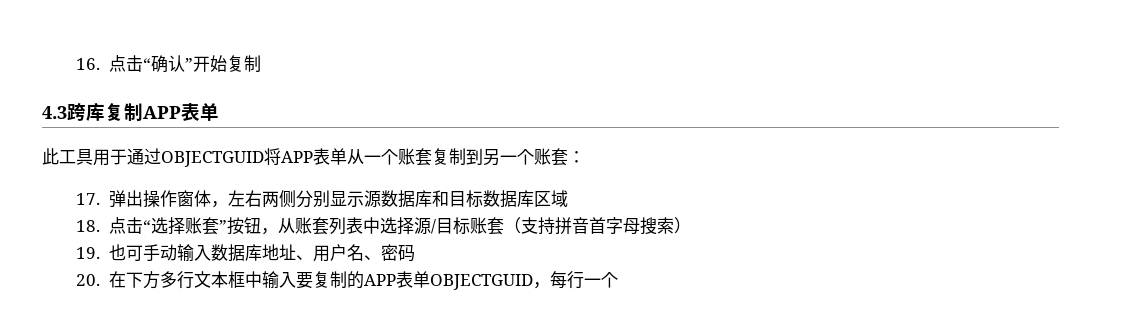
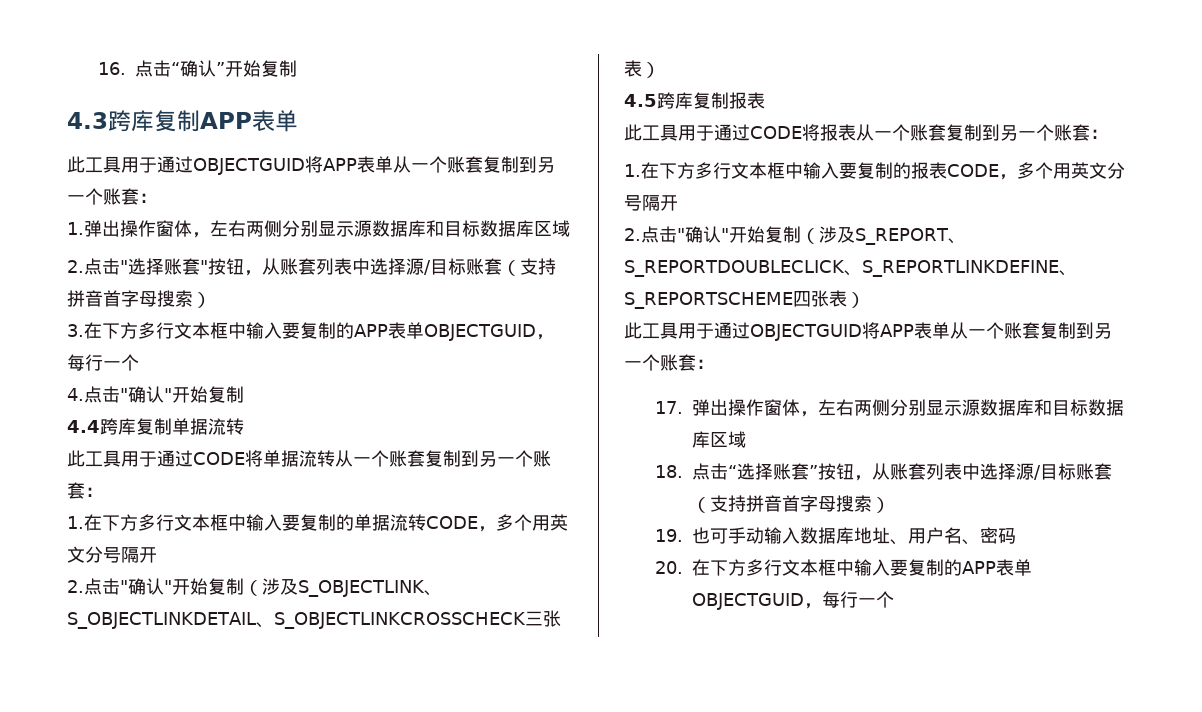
(585, 157) none -> [67,220,570,238] [67,258,556,276] [67,290,211,308] [67,322,554,341] [67,354,139,371] [67,386,244,403] [67,418,244,435] [67,450,551,467] [67,482,103,499] [67,514,568,532] [67,546,157,563] [67,578,442,597] [67,610,561,629] [624,60,660,78] [624,92,765,109] [624,124,1108,141] [624,162,1125,180] [624,195,678,211] [624,226,966,245] [624,260,1077,277] [624,290,865,309] [624,322,1112,341] [624,354,714,371] // 1.弹出操作窗体，左右两侧分别显示源数据库和目标数据库区域 // 2.点击"选择账套"按钮，从账套列表中选择源/目标账套（支持拼音首字母搜索） // 3.在下方多行文本框中输入要复制的APP表单OBJECTGUID，每行一个 // 4.点击"确认"开始复制 // 4.4跨库复制单据流转 // 此工具用于通过CODE将单据流转从一个账套复制到另一个账套： // 1.在下方多行文本框中输入要复制的单据流转CODE，多个用英文分号隔开 // 2.点击"确认"开始复制（涉及S_OBJECTLINK、S_OBJECTLINKDETAIL、S_OBJECTLINKCROSSCHECK三张表） // 4.5跨库复制报表 // 此工具用于通过CODE将报表从一个账套复制到另一个账套： // 1.在下方多行文本框中输入要复制的报表CODE，多个用英文分号隔开 // 2.点击"确认"开始复制（涉及S_REPORT、S_REPORTDOUBLECLICK、S_REPORTLINKDEFINE、S_REPORTSCHEME四张表） // 此工具用于通过OBJECTGUID将APP表单从一个账套复制到另一个账套：

